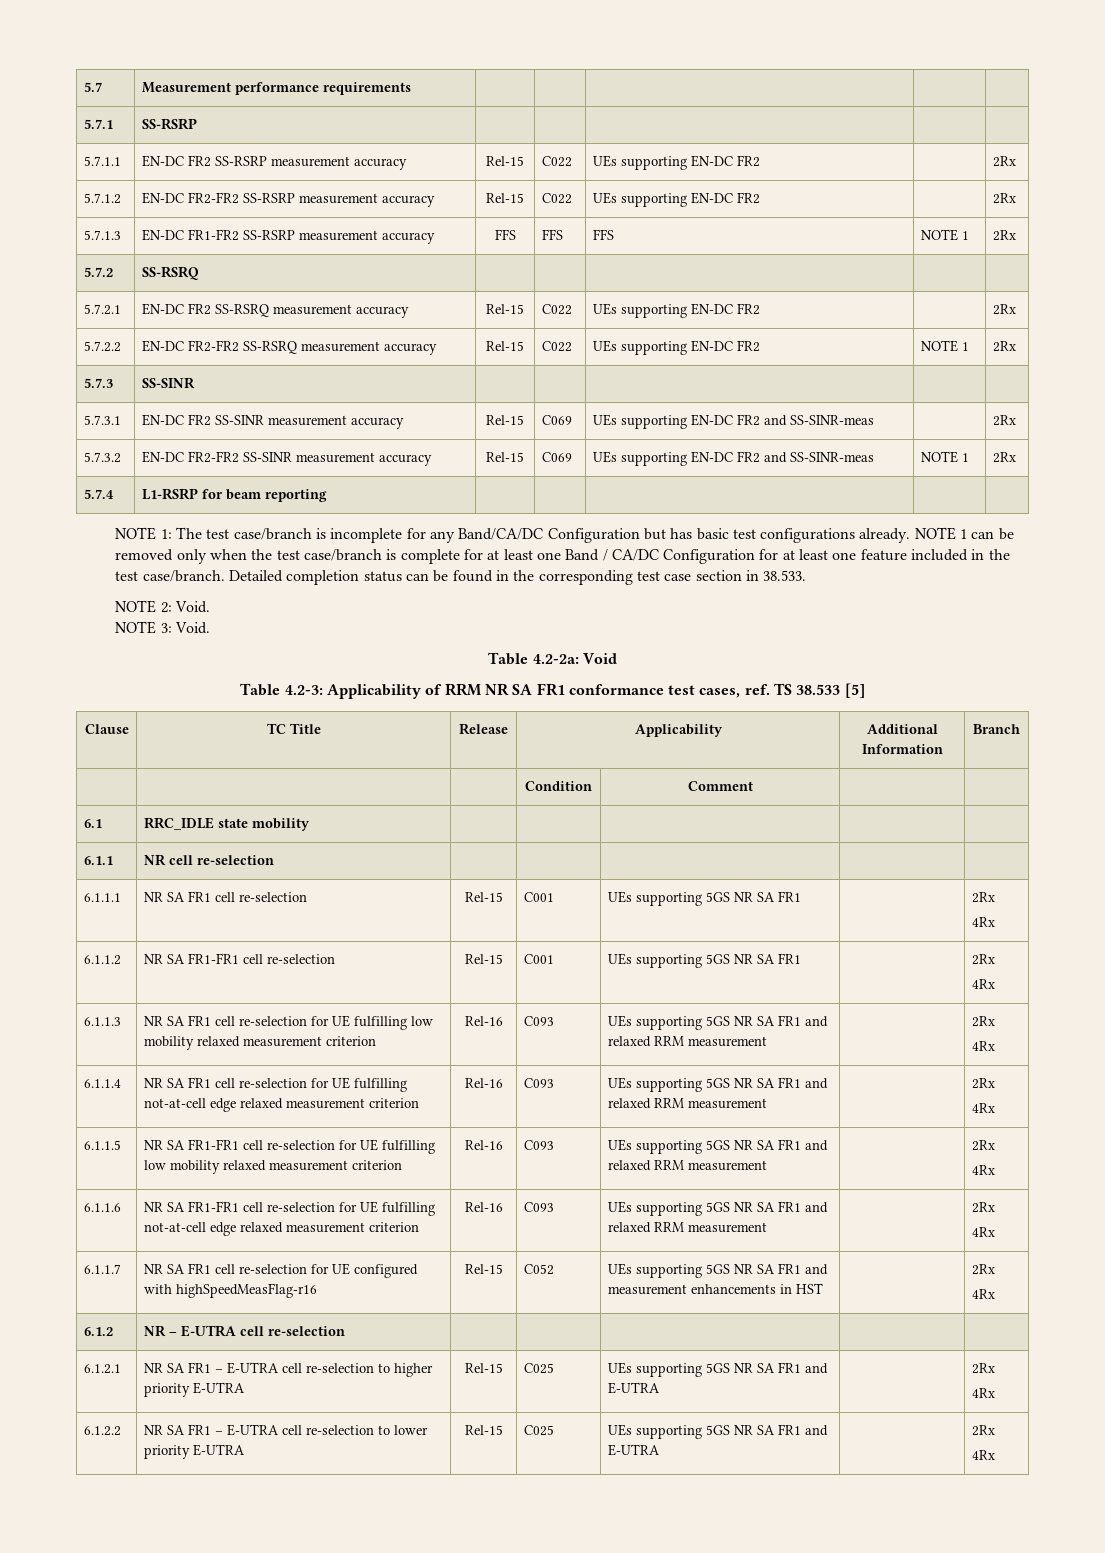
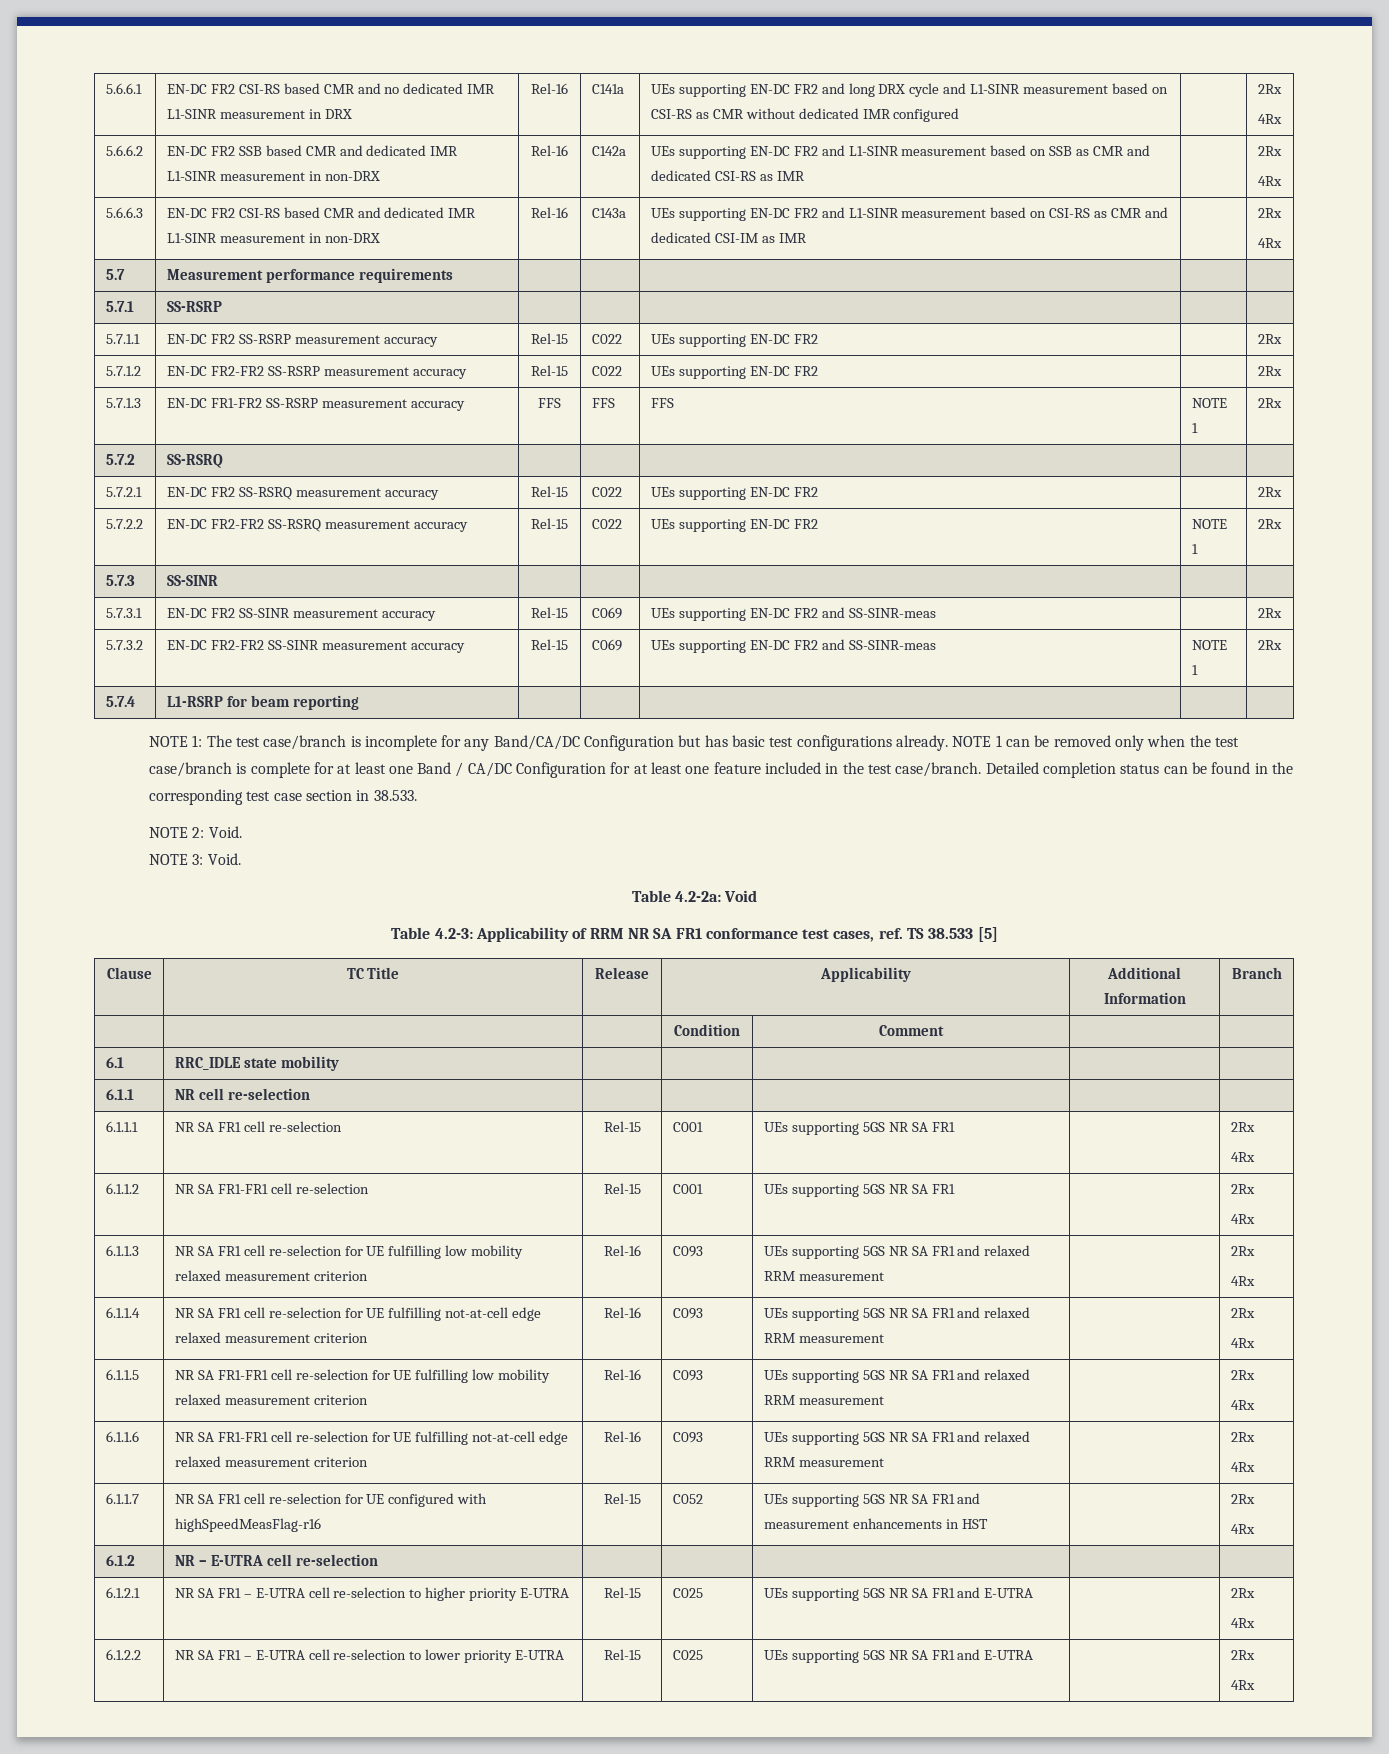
(83, 87) none -> [105,83,142,94] [166,83,496,94] [166,109,352,119] [531,83,568,94] [591,84,624,94] [650,83,1168,97] [650,108,960,122] [1257,84,1282,94] [1257,114,1282,124] [105,145,143,156] [166,145,459,156] [166,171,380,181] [531,145,568,156] [591,146,626,156] [650,145,1150,159] [650,170,805,181] [1257,146,1282,156] [1257,176,1282,186] [105,207,143,218] [166,207,477,218] [166,233,380,243] [531,207,568,218] [591,208,626,218] [650,207,1168,221] [650,232,807,243] [1257,208,1282,218] [1257,238,1282,248] 5.6.6.1 | EN-DC FR2 CSI-RS based CMR and no dedicated IMR L1-SINR measurement in DRX | Rel-16 | C141a | UEs supporting EN-DC FR2 and long DRX cycle and L1-SINR measurement based on CSI-RS as CMR without dedicated IMR configured | | 2Rx // 4Rx // 5.6.6.2 | EN-DC FR2 SSB based CMR and dedicated IMR L1-SINR measurement in non-DRX | Rel-16 | C142a | UEs supporting EN-DC FR2 and L1-SINR measurement based on SSB as CMR and dedicated CSI-RS as IMR | | 2Rx // 4Rx // 5.6.6.3 | EN-DC FR2 CSI-RS based CMR and dedicated IMR L1-SINR measurement in non-DRX | Rel-16 | C143a | UEs supporting EN-DC FR2 and L1-SINR measurement based on CSI-RS as CMR and dedicated CSI-IM as IMR | | 2Rx // 4Rx //

